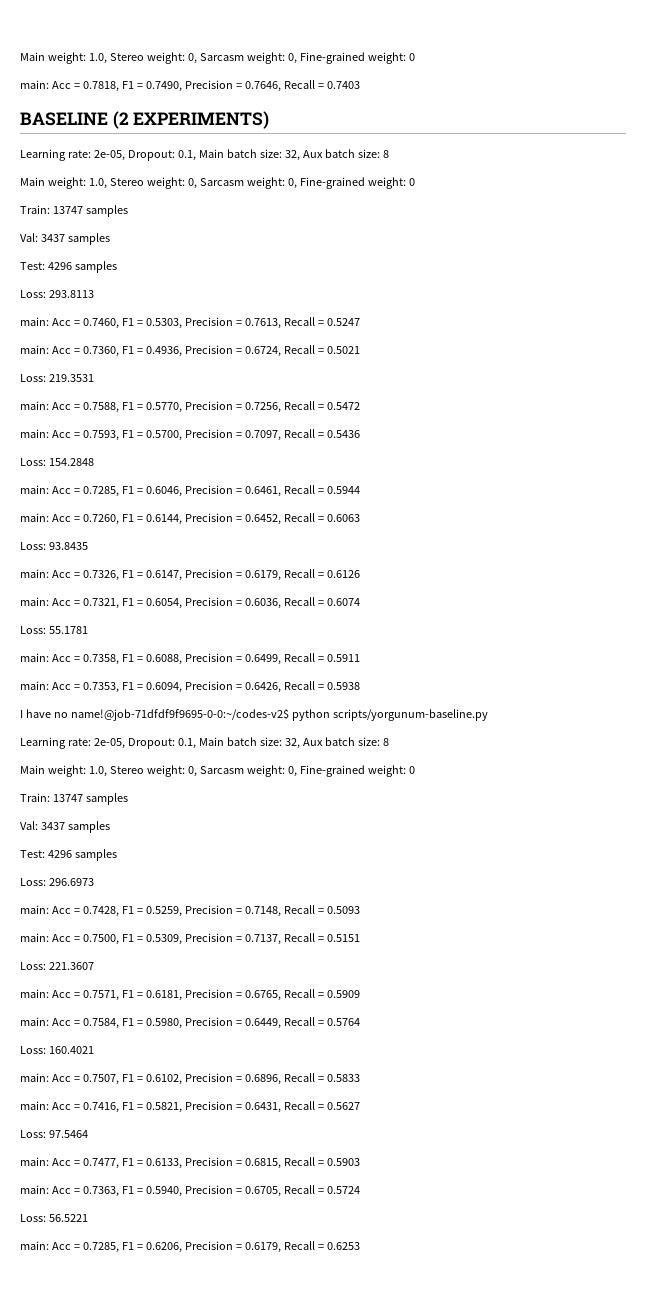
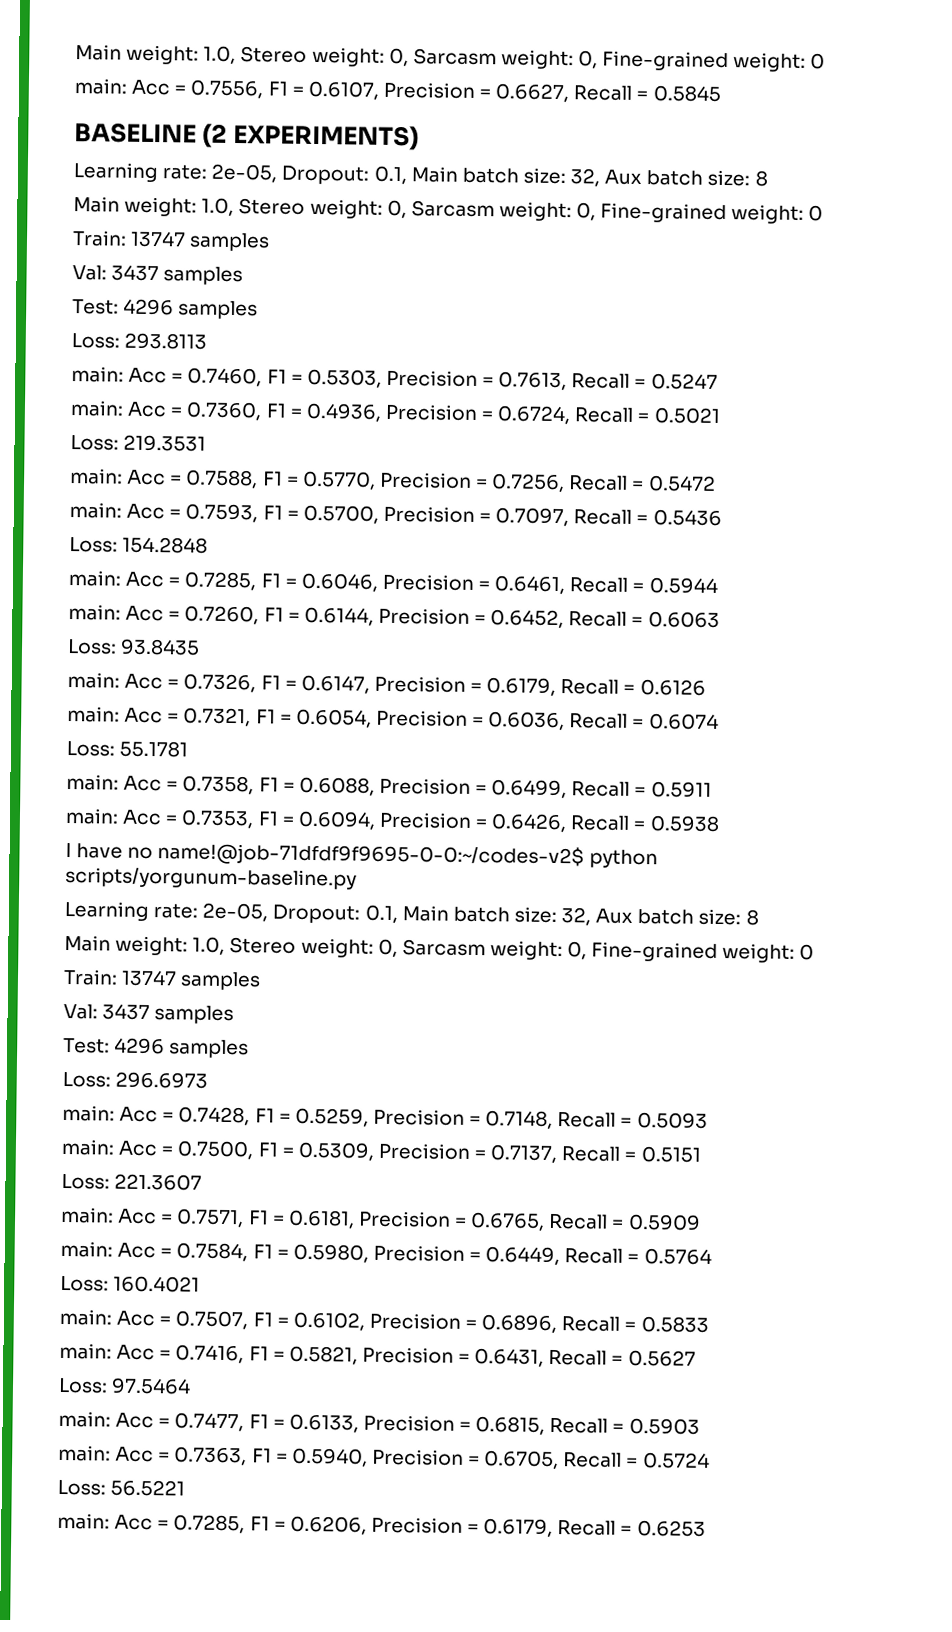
[82,80,360,92] 0.7818, F1 = 0.7490, Precision = 0.7646, Recall = 0.7403 -> [190,79,721,103] 0.7556, F1 = 0.6107, Precision = 0.6627, Recall = 0.5845

